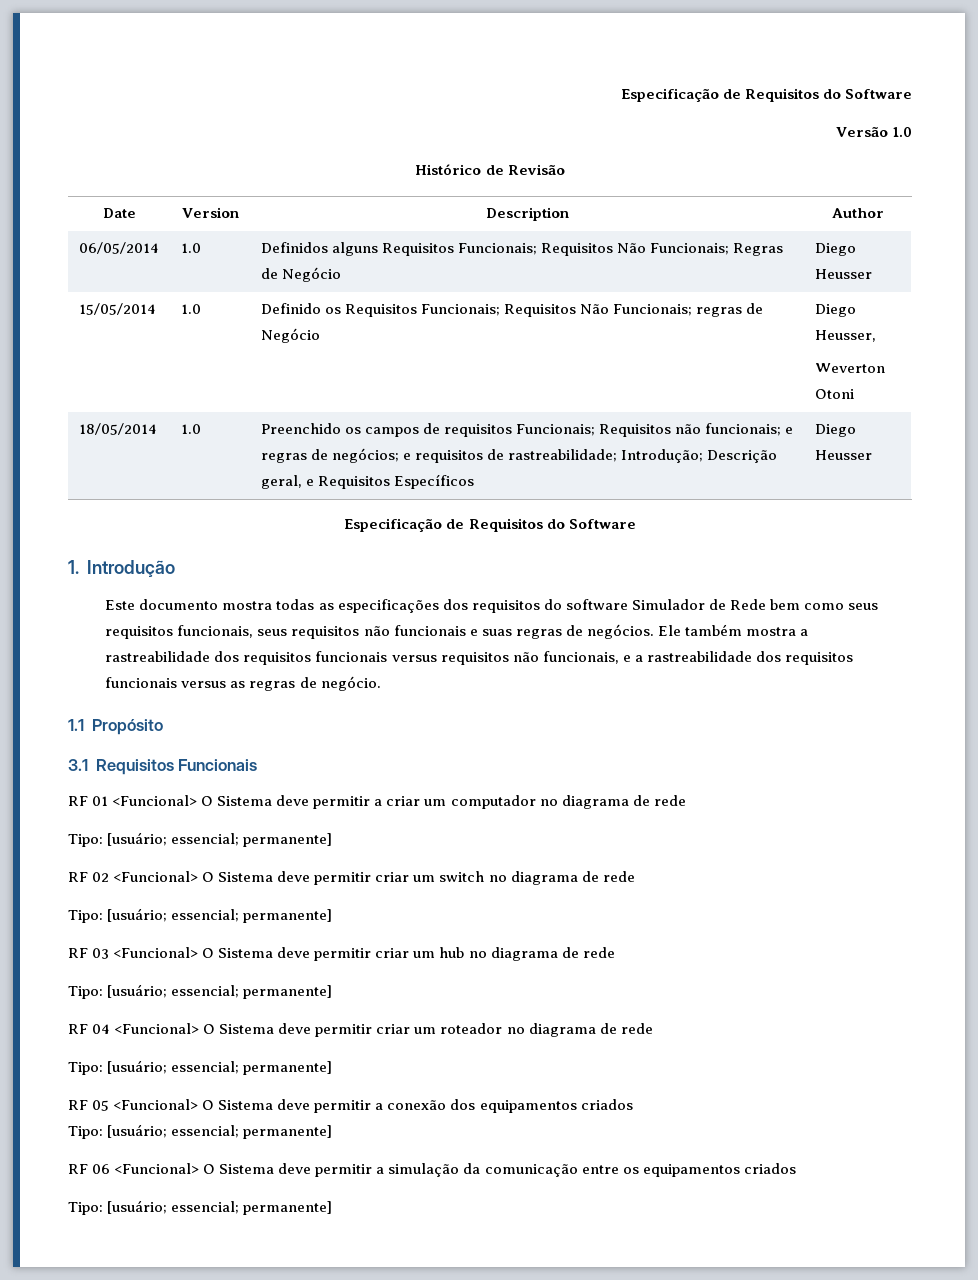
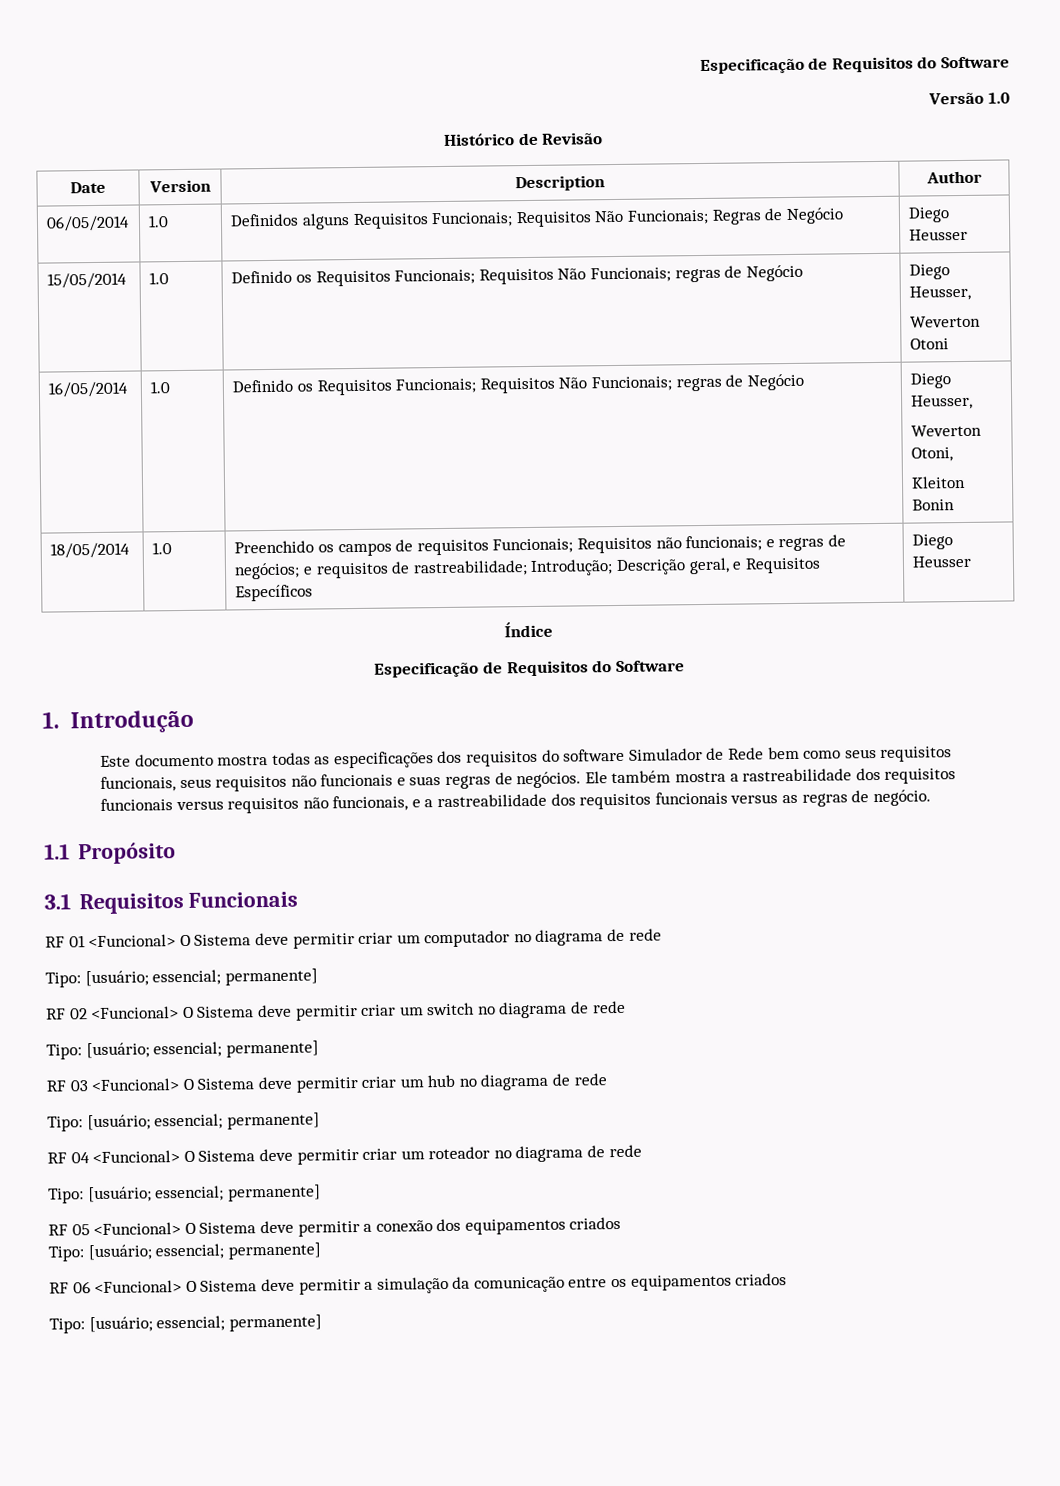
(854, 394) none -> [48,381,129,398] [150,381,171,394] [232,373,804,396] [910,373,952,389] [911,394,974,410] [911,424,983,437] [911,447,954,462] [911,475,967,489] [912,499,956,511] // 16/05/2014 | 1.0 | Definido os Requisitos Funcionais; Requisitos Não Funcionais; regras de Negócio | Diego Heusser, // Weverton Otoni, // Kleiton Bonin
(872, 455) none -> [504,621,553,638] // Índice
[374,799,383,806] a -> (355, 941) none

